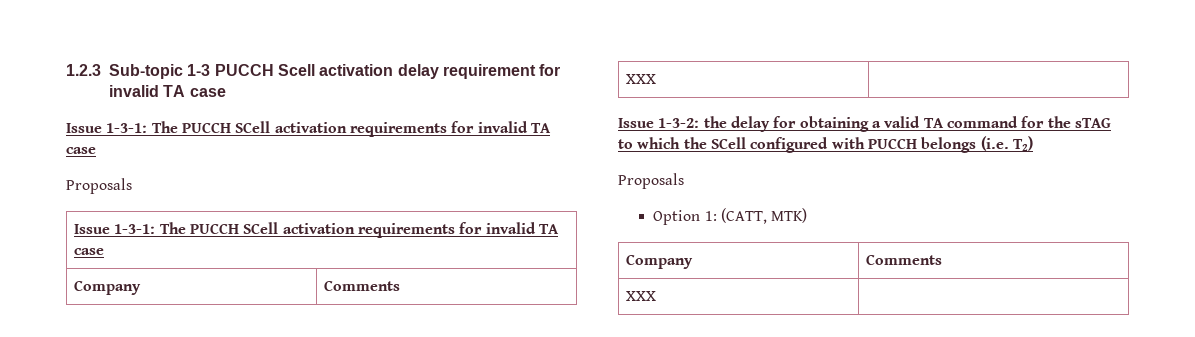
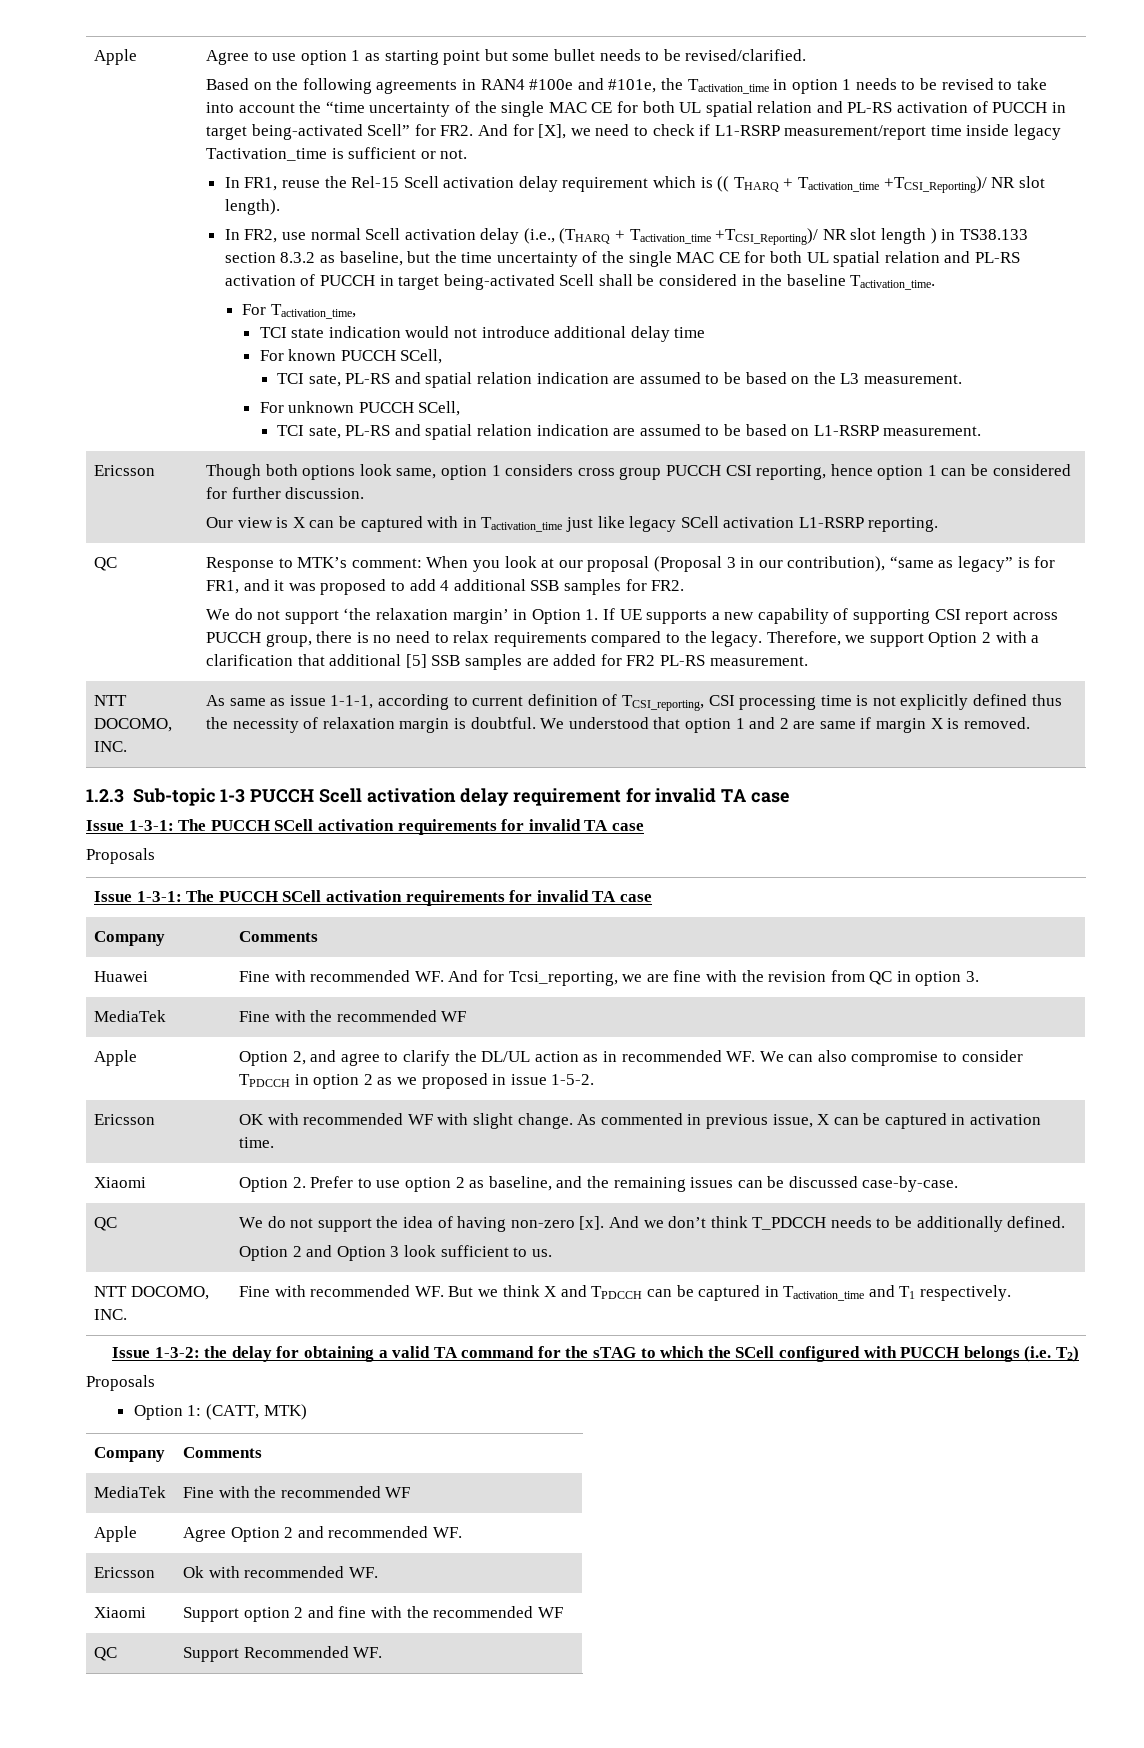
(66, 70) none -> [94,49,138,65] [206,49,807,65] [206,78,1047,94] [206,101,1066,117] [206,124,1062,140] [206,147,468,161] [224,176,1045,193] [224,199,280,215] [224,228,1028,245] [224,251,1020,267] [224,274,936,290] [242,304,356,319] [259,326,706,342] [259,349,443,364] [277,372,962,388] [259,401,461,416] [277,424,982,440] [94,465,156,476] [206,464,1071,480] [206,487,365,499] [206,516,939,532] [94,557,118,571] [206,556,1056,572] [206,579,685,595] [206,608,1058,624] [206,631,1040,647] [206,654,808,670] [94,695,128,706] [94,718,173,732] [94,741,128,752] [206,694,1062,711] [206,717,1030,733] Apple | Agree to use option 1 as starting point but some bullet needs to be revised/clarified. // Based on the following agreements in RAN4 #100e and #101e, the Tactivation_time in option 1 needs to be revised to take into account the “time uncertainty of the single MAC CE for both UL spatial relation and PL-RS activation of PUCCH in target being-activated Scell” for FR2. And for [X], we need to check if L1-RSRP measurement/report time inside legacy Tactivation_time is sufficient or not. // In FR1, reuse the Rel-15 Scell activation delay requirement which is (( THARQ + Tactivation_time +TCSI_Reporting)/ NR slot length). // In FR2, use normal Scell activation delay (i.e., (THARQ + Tactivation_time +TCSI_Reporting)/ NR slot length ) in TS38.133 section 8.3.2 as baseline, but the time uncertainty of the single MAC CE for both UL spatial relation and PL-RS activation of PUCCH in target being-activated Scell shall be considered in the baseline Tactivation_time. // For Tactivation_time, // TCI state indication would not introduce additional delay time // For known PUCCH SCell, // TCI sate, PL-RS and spatial relation indication are assumed to be based on the L3 measurement. // For unknown PUCCH SCell, // TCI sate, PL-RS and spatial relation indication are assumed to be based on L1-RSRP measurement. // Ericsson | Though both options look same, option 1 considers cross group PUCCH CSI reporting, hence option 1 can be considered for further discussion. // Our view is X can be captured with in Tactivation_time just like legacy SCell activation L1-RSRP reporting. // QC | Response to MTK’s comment: When you look at our proposal (Proposal 3 in our contribution), “same as legacy” is for FR1, and it was proposed to add 4 additional SSB samples for FR2. // We do not support ‘the relaxation margin’ in Option 1. If UE supports a new capability of supporting CSI report across PUCCH group, there is no need to relax requirements compared to the legacy. Therefore, we support Option 2 with a clarification that additional [5] SSB samples are added for FR2 PL-RS measurement. // NTT DOCOMO, INC. | As same as issue 1-1-1, according to current definition of TCSI_reporting, CSI processing time is not explicitly defined thus the necessity of relaxation margin is doubtful. We understood that option 1 and 2 are same if margin X is removed. //
[626,74,657,84] XXX | -> [94,971,149,982] [239,970,980,986] [94,1010,167,1022] [239,1010,467,1022] [94,1050,138,1066] [239,1050,1023,1066] [239,1073,595,1089] [94,1114,156,1125] [239,1113,1042,1129] [239,1137,275,1148] [94,1177,147,1188] [239,1176,959,1192] [94,1217,118,1231] [239,1216,1066,1232] [239,1245,552,1261] [94,1286,209,1300] [94,1309,128,1320] [239,1285,1012,1301] Huawei | Fine with recommended WF. And for Tcsi_reporting, we are fine with the revision from QC in option 3. // MediaTek | Fine with the recommended WF // Apple | Option 2, and agree to clarify the DL/UL action as in recommended WF. We can also compromise to consider TPDCCH in option 2 as we proposed in issue 1-5-2. // Ericsson | OK with recommended WF with slight change. As commented in previous issue, X can be captured in activation time. // Xiaomi | Option 2. Prefer to use option 2 as baseline, and the remaining issues can be discussed case-by-case. // QC | We do not support the idea of having non-zero [x]. And we don’t think T_PDCCH needs to be additionally defined. // Option 2 and Option 3 look sufficient to us. // NTT DOCOMO, INC. | Fine with recommended WF. But we think X and TPDCCH can be captured in Tactivation_time and T1 respectively.
[626,291,657,301] XXX | -> [94,1486,167,1498] [183,1486,411,1498] [94,1526,138,1542] [183,1526,462,1542] [94,1567,156,1578] [183,1566,378,1578] [94,1607,147,1618] [183,1606,563,1622] [94,1647,118,1661] [183,1646,383,1662] MediaTek | Fine with the recommended WF // Apple | Agree Option 2 and recommended WF. // Ericsson | Ok with recommended WF. // Xiaomi | Support option 2 and fine with the recommended WF // QC | Support Recommended WF.

